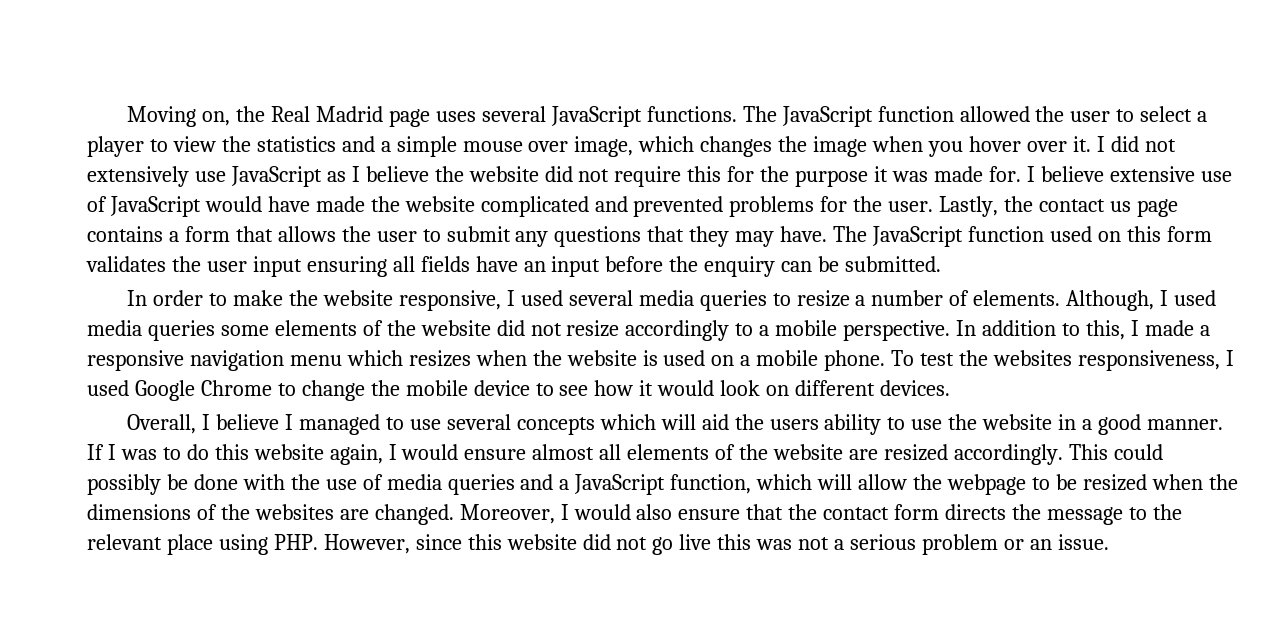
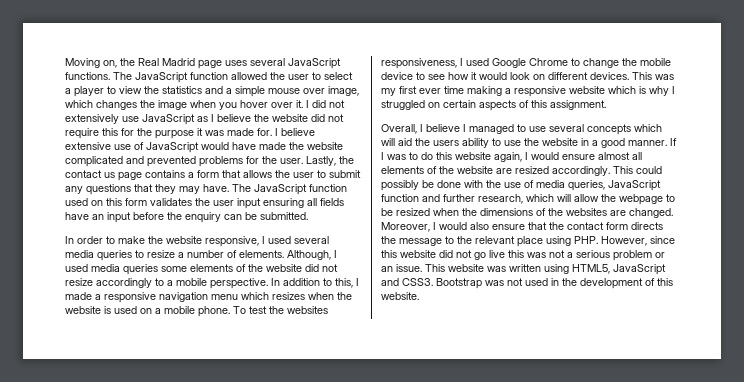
(951, 388) none -> [632,72,674,80] [381,86,675,97] [381,100,606,111] This was my first ever time making a responsive website which is why I struggled on certain aspects of this assignment.
[447,474,752,495] queries and a JavaScript function, -> [568,180,661,191] [381,194,523,204] queries, JavaScript function and further research,
(1109, 542) none -> [425,264,666,275] [381,278,673,289] [381,292,419,300] This website was written using HTML5, JavaScript and CSS3. Bootstrap was not used in the development of this website.

